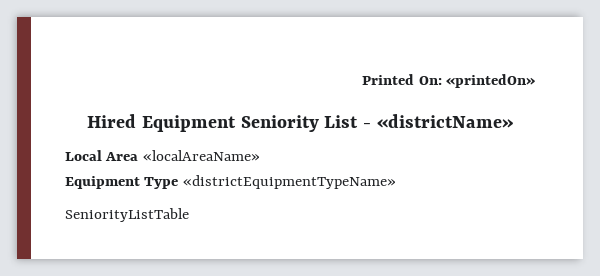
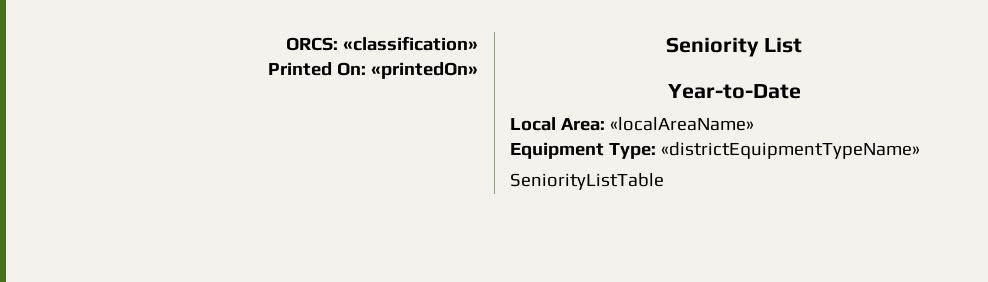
(362, 79) none -> [286,36,478,51] ORCS: «classification» //
[87,114,236,132] Hired Equipment -> (478, 70) none
[363,114,513,128] - «districtName» -> [667,84,801,99] // Year-to-Date
[105,152,139,161] Area -> [560,118,605,131] Area:
[144,177,179,189] Type -> [608,143,656,159] Type:

